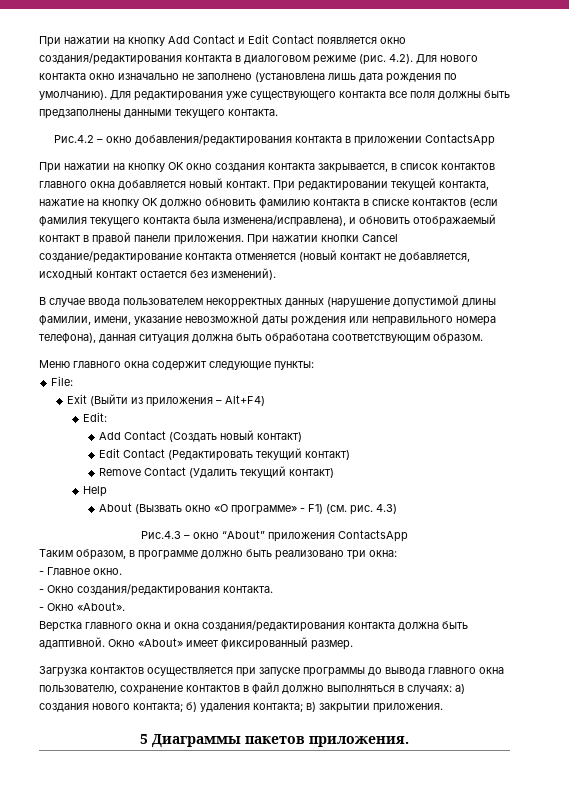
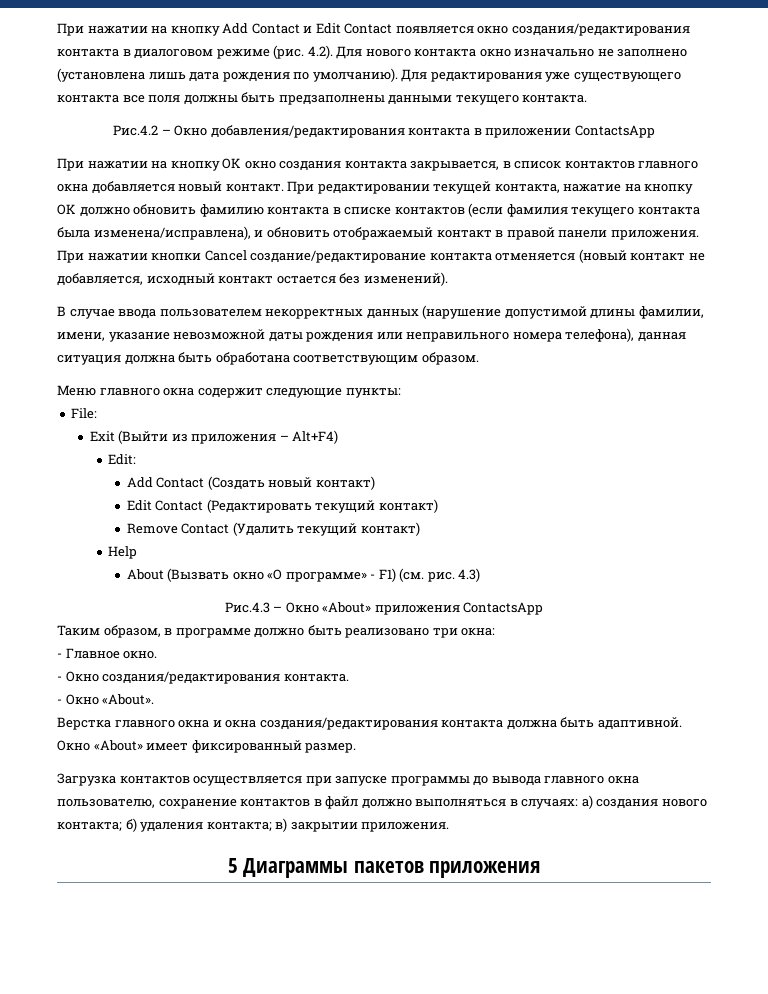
[106,136,132,143] окно -> [174,125,208,136] Окно
[193,530,265,539] окно “About” -> [285,602,372,613] Окно «About»
[309,736,409,747] приложения. -> [429,861,541,878] приложения

